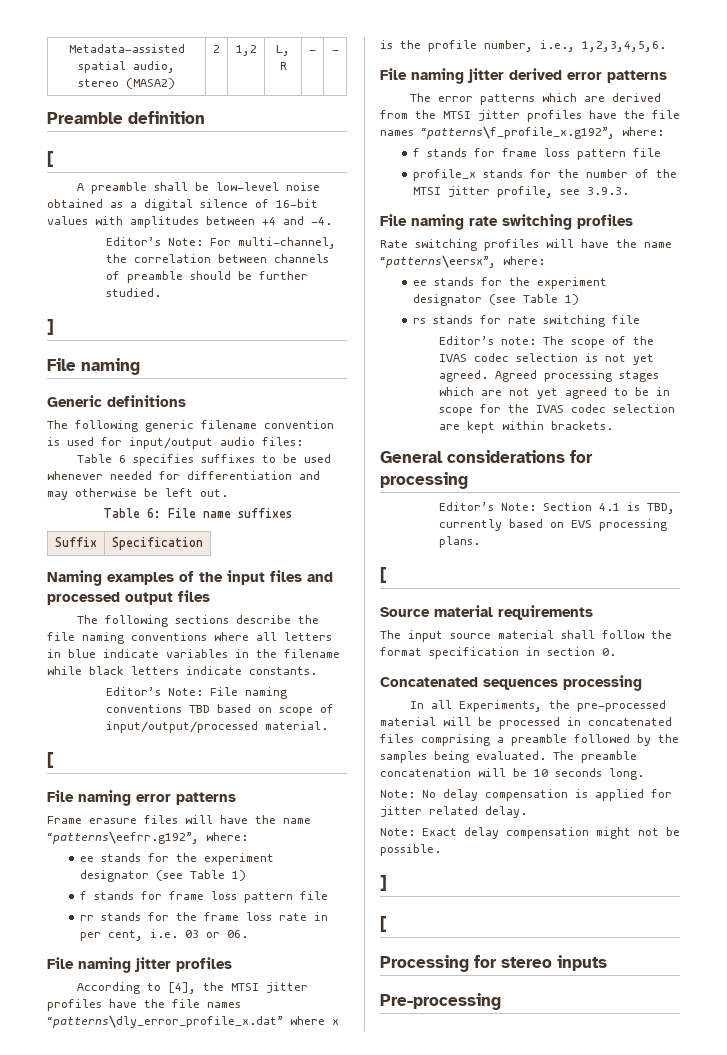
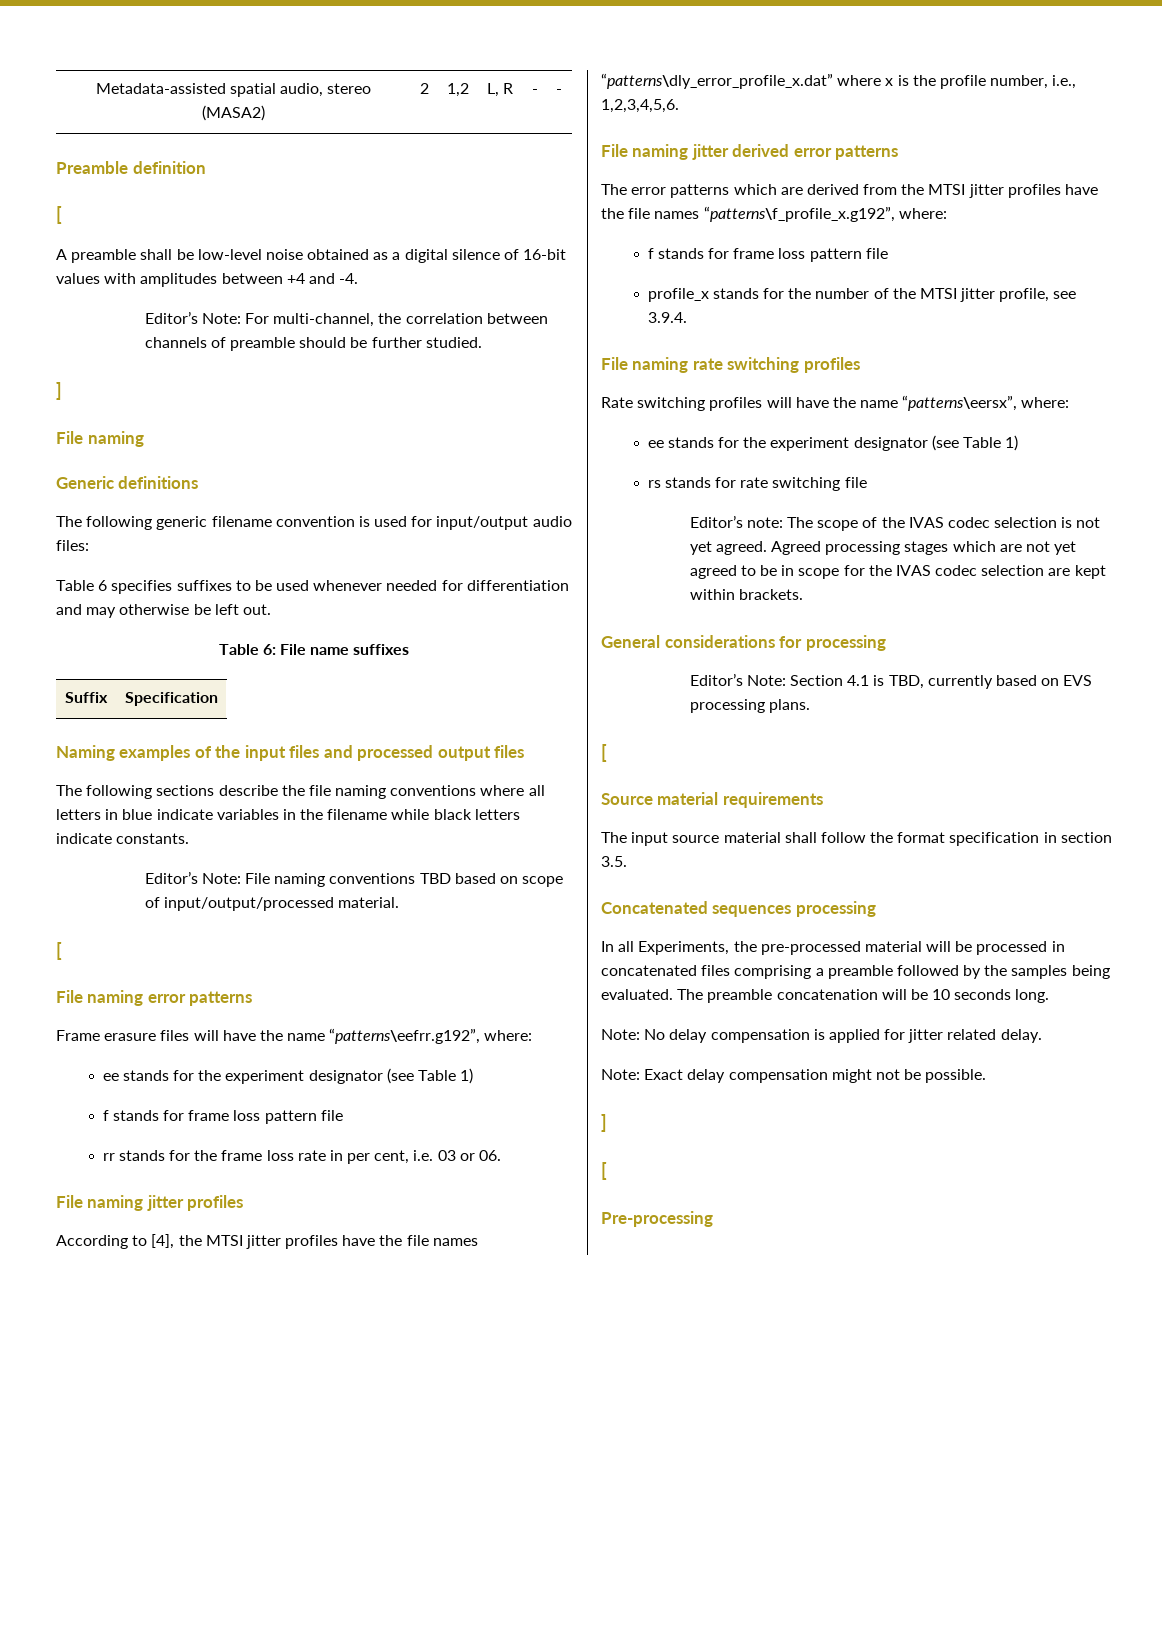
[587,187,630,195] 3.9.3. -> [647,312,687,323] 3.9.4.
[602,648,616,656] 0. -> [601,856,627,867] 3.5.
[380,955,607,972] // Processing for stereo inputs -> (607, 1171) none

